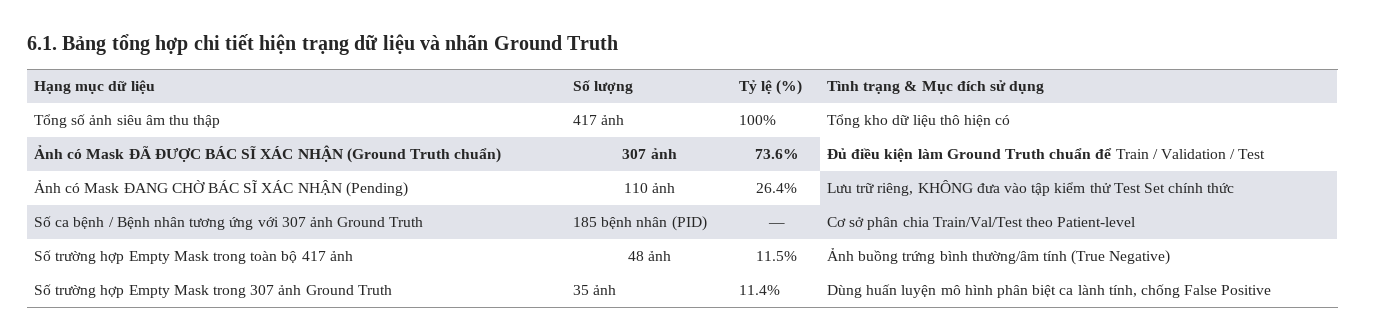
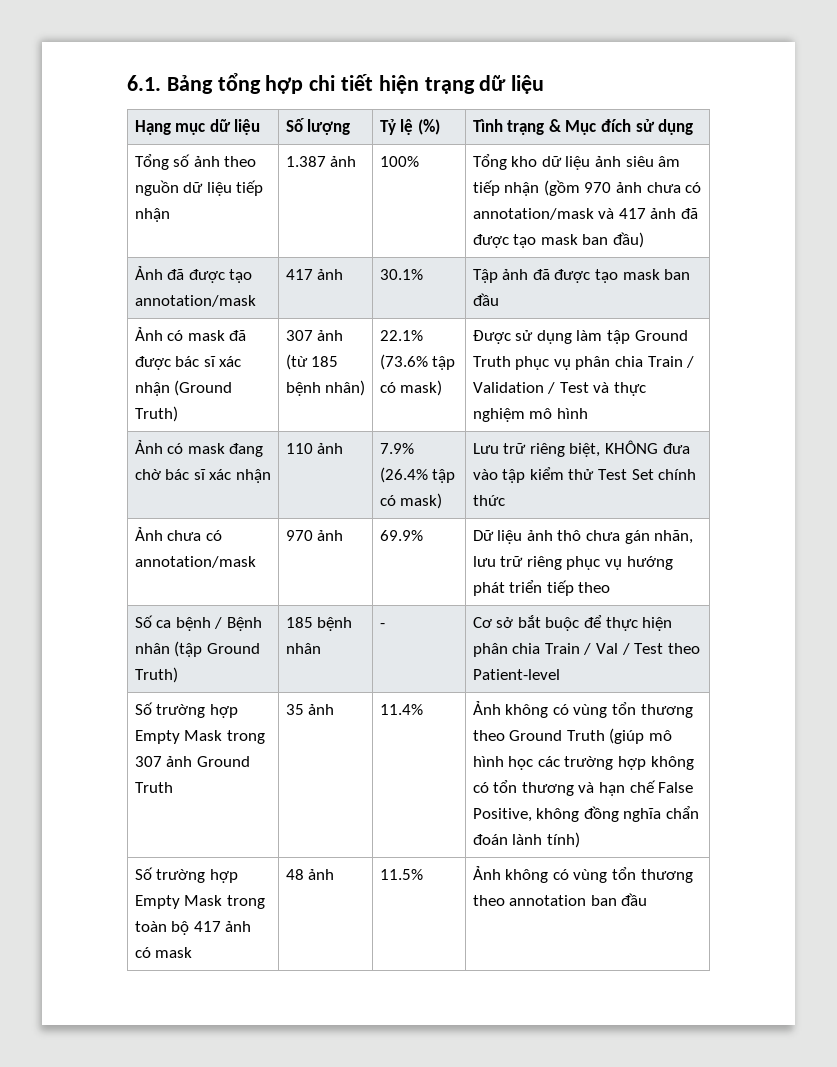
[419,35,619,50] và nhãn Ground Truth -> (545, 84) none
[116,115,221,128] [573,115,598,125] siêu âm thu thập | 417 -> [224,156,257,167] [134,180,264,196] [134,208,170,222] [285,156,326,167] theo nguồn dữ liệu tiếp nhận | 1.387
[939,115,1011,127] [34,145,502,163] [622,148,677,159] [754,149,799,159] [827,148,1113,162] thô hiện có // Ảnh có Mask ĐÃ ĐƯỢC BÁC SĨ XÁC NHẬN (Ground Truth chuẩn) | 307 ảnh | 73.6% | Đủ điều kiện làm Ground Truth chuẩn để -> [594,156,681,167] [472,180,702,196] [472,208,698,220] [472,232,644,248] [134,266,253,283] [134,295,256,307] [285,269,344,280] [379,269,423,280] [472,269,691,283] [472,293,499,306] [134,327,247,341] [134,356,242,370] [134,380,233,396] [134,406,178,422] [285,330,344,341] [285,354,339,370] [285,380,366,396] [379,330,423,341] [379,354,456,370] [379,380,443,396] [472,330,688,344] [472,356,643,370] ảnh siêu âm tiếp nhận (gồm 970 ảnh chưa có annotation/mask và 417 ảnh đã được tạo mask ban đầu) // Ảnh đã được tạo annotation/mask | 417 ảnh | 30.1% | Tập ảnh đã được tạo mask ban đầu // Ảnh có mask đã được bác sĩ xác nhận (Ground Truth) | 307 ảnh (từ 185 bệnh nhân) | 22.1% (73.6% tập có mask) | Được sử dụng làm tập Ground Truth phục vụ phân chia
[34,180,408,197] [623,183,676,193] [756,183,797,193] // Ảnh có Mask ĐANG CHỜ BÁC SĨ XÁC NHẬN (Pending) | 110 ảnh | 26.4% -> [593,382,646,396] [472,408,588,422] [134,440,264,457] [134,469,271,483] [285,443,344,454] [379,443,414,454] [379,467,456,483] [379,493,443,509] và thực nghiệm mô hình // Ảnh có mask đang chờ bác sĩ xác nhận | 110 ảnh | 7.9% (26.4% tập có mask)
[877,183,914,196] riêng, -> [529,443,601,457] riêng biệt,
(1235, 188) none -> [134,527,222,541] [134,556,256,568] [285,530,344,541] [379,530,423,541] [472,530,694,544] [472,556,673,570] [472,580,611,596] // Ảnh chưa có annotation/mask | 970 ảnh | 69.9% | Dữ liệu ảnh thô chưa gán nhãn, lưu trữ riêng phục vụ hướng phát triển tiếp theo
[189,217,424,230] tương ứng với 307 ảnh Ground Truth -> [174,641,260,657] [134,667,178,683] (tập Ground Truth)
[671,216,707,231] [767,223,785,227] (PID) | — -> [379,623,385,628] | -
[867,217,1136,230] [34,250,353,264] [627,251,672,261] [756,251,797,261] [827,248,1171,265] phân chia Train/Val/Test theo Patient-level // Số trường hợp Empty Mask trong toàn bộ 417 ảnh | 48 ảnh | 11.5% | Ảnh buồng trứng bình thường/âm tính (True Negative) -> [517,615,673,631] [472,643,700,657] [472,669,560,680] bắt buộc để thực hiện phân chia Train / Val / Test theo Patient-level
[827,284,1272,298] Dùng huấn luyện mô hình phân biệt ca lành tính, chống False Positive -> [472,701,693,718] [472,728,672,744] [472,756,694,770] [472,780,694,796] [472,806,699,822] [472,832,580,848] [134,867,238,883] [134,895,265,909] [134,921,252,935] [134,947,193,958] [285,869,335,880] [379,869,423,880] [472,866,693,883] [472,893,648,906] Ảnh không có vùng tổn thương theo Ground Truth (giúp mô hình học các trường hợp không có tổn thương và hạn chế False Positive, không đồng nghĩa chẩn đoán lành tính) // Số trường hợp Empty Mask trong toàn bộ 417 ảnh có mask | 48 ảnh | 11.5% | Ảnh không có vùng tổn thương theo annotation ban đầu

